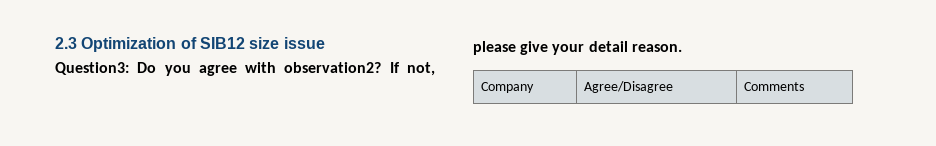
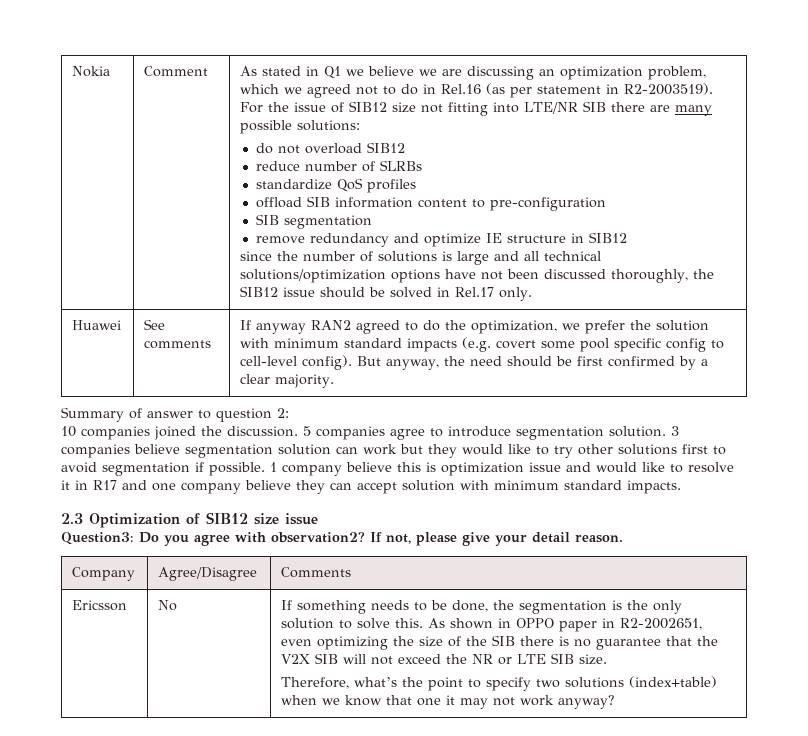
(55, 43) none -> [72,66,111,77] [144,66,209,77] [240,66,707,80] [240,83,714,98] [240,101,713,116] [240,120,361,134] [256,142,406,154] [256,160,423,172] [256,178,417,193] [256,196,607,211] [256,214,373,229] [256,232,628,247] [240,251,602,265] [240,269,715,283] [240,286,533,301] [72,320,122,330] [144,319,166,330] [144,340,212,349] [240,320,710,334] [240,337,725,352] [240,355,709,370] [240,374,335,388] [61,407,289,422] [61,426,679,440] [61,444,726,458] [61,462,734,476] [61,480,681,494] Nokia | Comment | As stated in Q1 we believe we are discussing an optimization problem, which we agreed not to do in Rel.16 (as per statement in R2-2003519). For the issue of SIB12 size not fitting into LTE/NR SIB there are many possible solutions: // do not overload SIB12 // reduce number of SLRBs // standardize QoS profiles // offload SIB information content to pre-configuration // SIB segmentation // remove redundancy and optimize IE structure in SIB12 // since the number of solutions is large and all technical solutions/optimization options have not been discussed thoroughly, the SIB12 issue should be solved in Rel.17 only. // Huawei | See comments | If anyway RAN2 agreed to do the optimization, we prefer the solution with minimum standard impacts (e.g. covert some pool specific config to cell-level config). But anyway, the need should be first confirmed by a clear majority. // Summary of answer to question 2: // 10 companies joined the discussion. 5 companies agree to introduce segmentation solution. 3 companies believe segmentation solution can work but they would like to try other solutions first to avoid segmentation if possible. 1 company believe this is optimization issue and would like to resolve it in R17 and one company believe they can accept solution with minimum standard impacts. //
(805, 86) none -> [72,600,128,611] [158,600,178,611] [281,600,683,614] [281,618,703,632] [281,635,719,650] [281,653,608,665] [281,676,718,691] [281,695,616,709] // Ericsson | No | If something needs to be done, the segmentation is the only solution to solve this. As shown in OPPO paper in R2-2002651, even optimizing the size of the SIB there is no guarantee that the V2X SIB will not exceed the NR or LTE SIB size. // Therefore, what’s the point to specify two solutions (index+table) when we know that one it may not work anyway?

